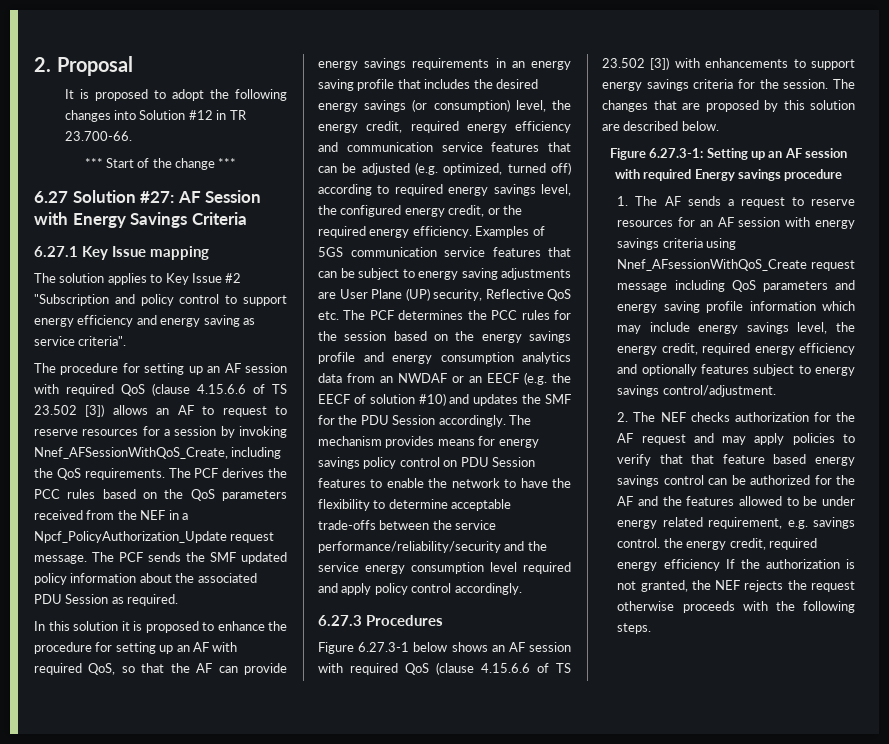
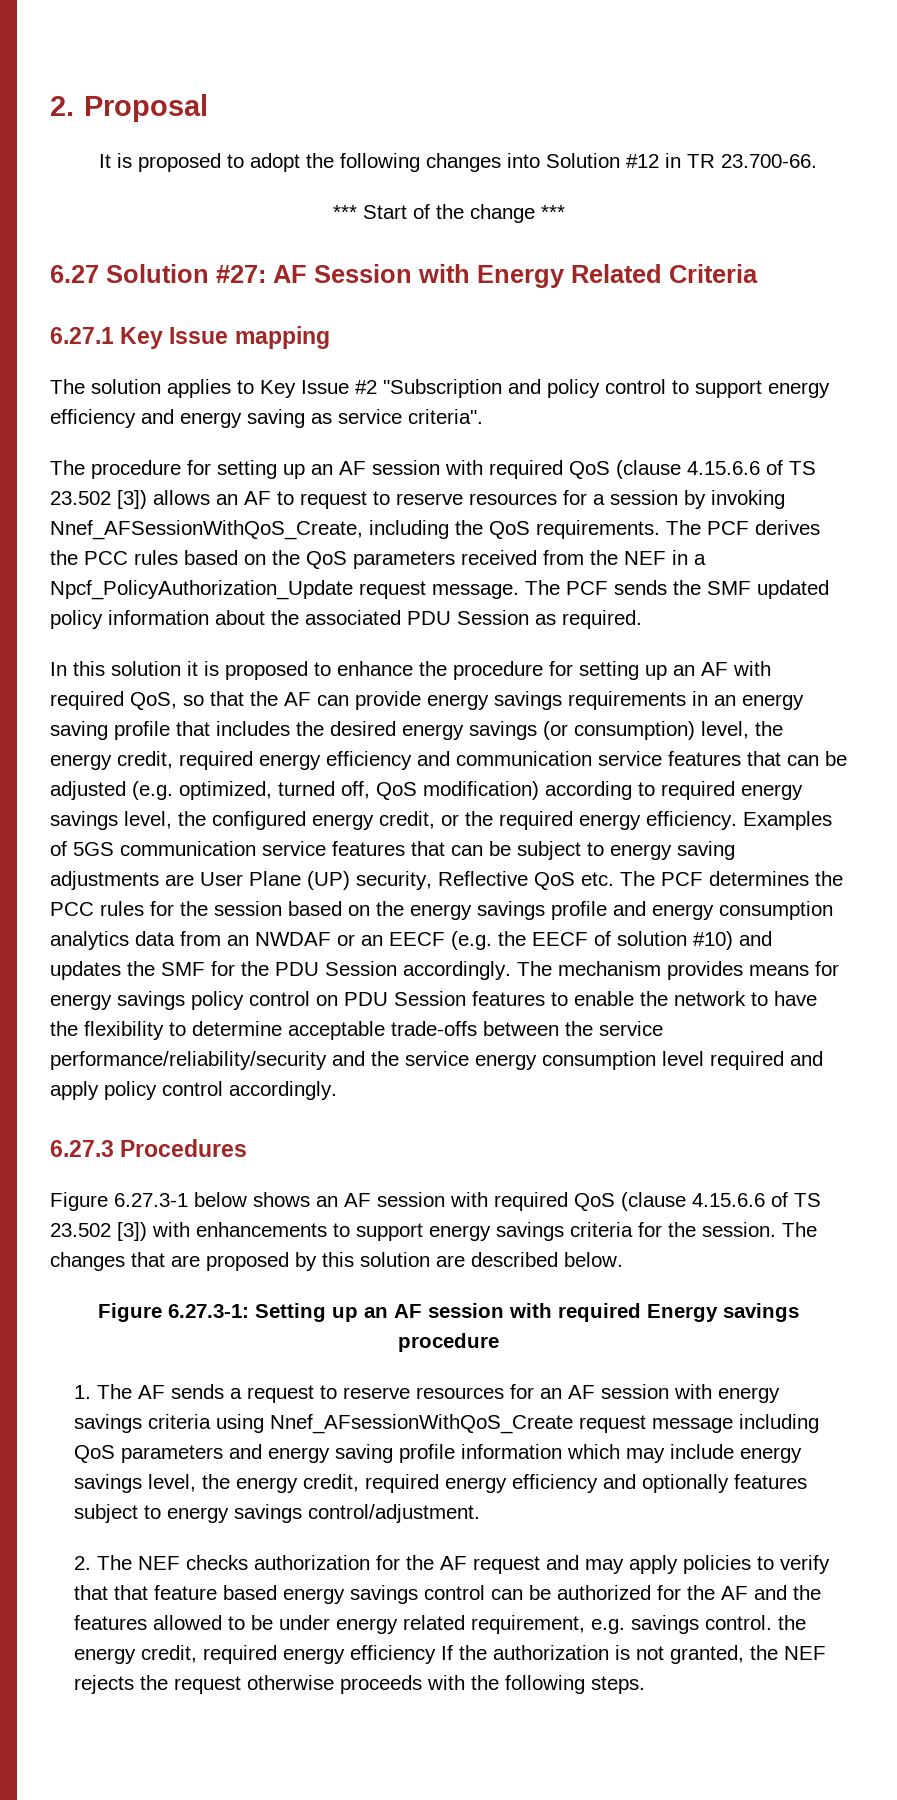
[130,212,188,228] Savings -> [571,264,662,283] Related
[551,162,571,175] off) -> [341,781,539,800] off, QoS modification)

